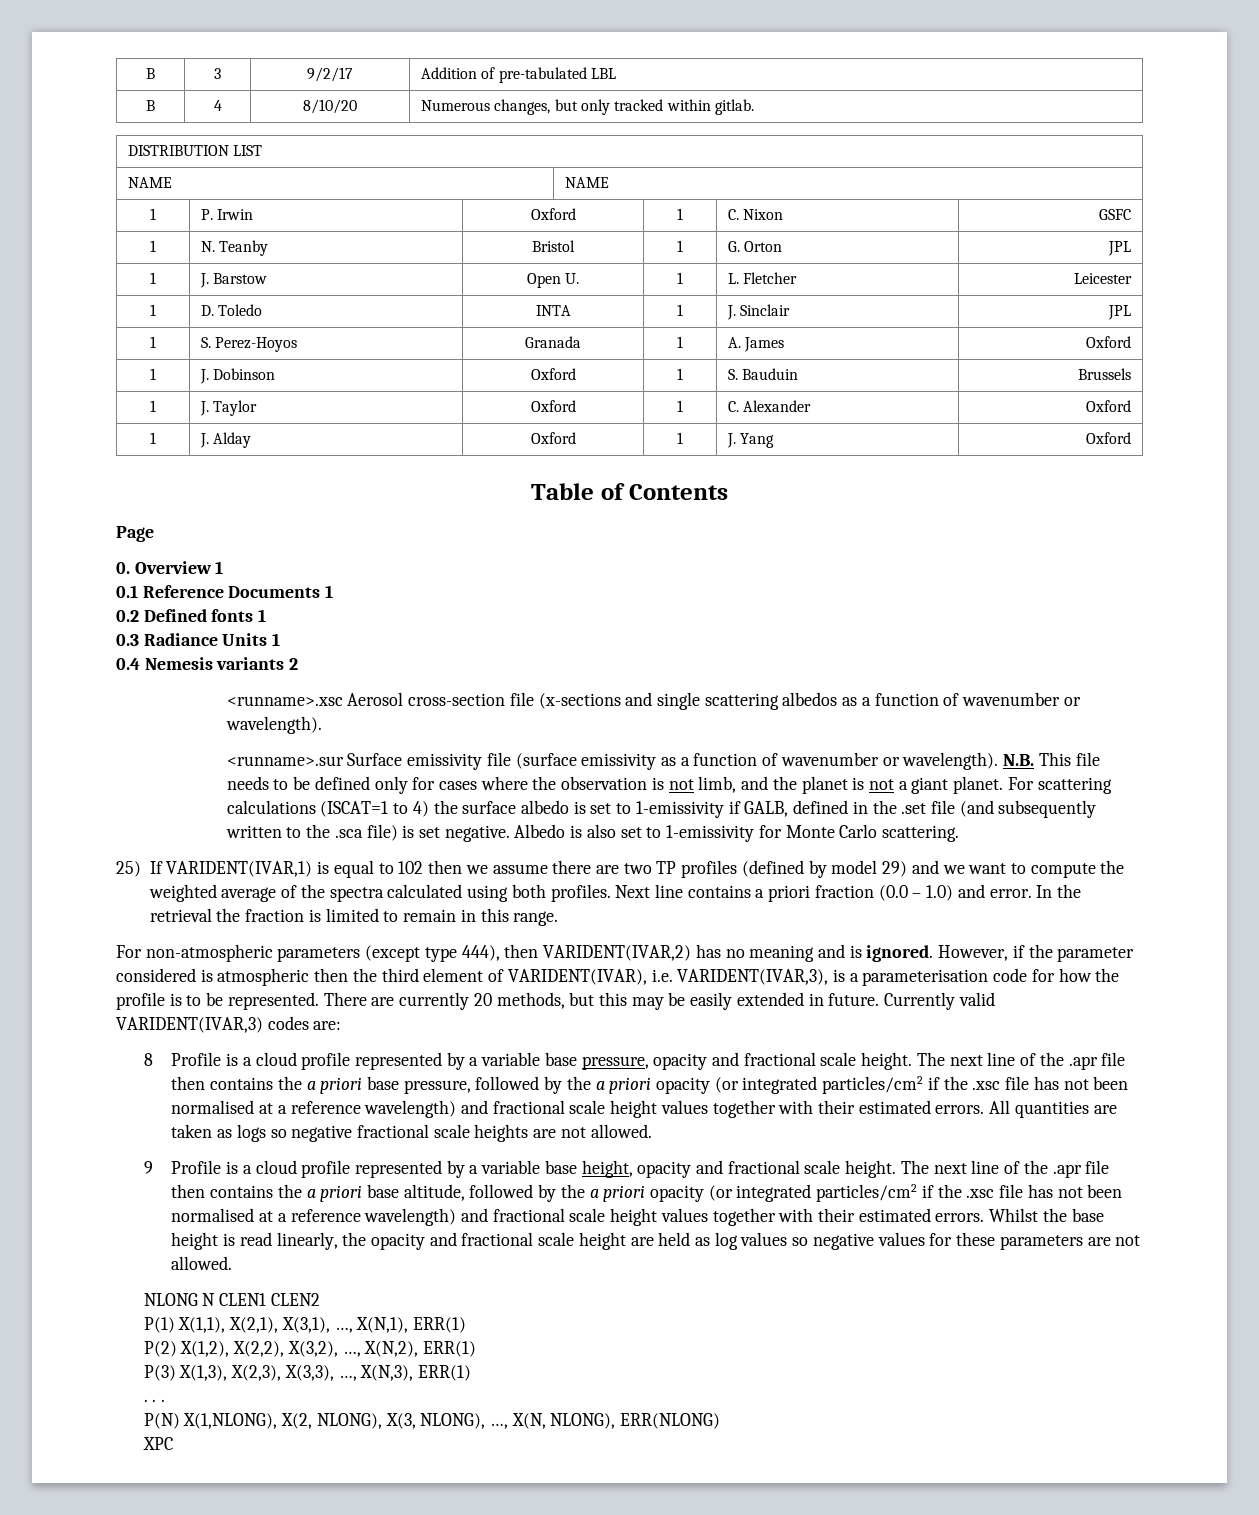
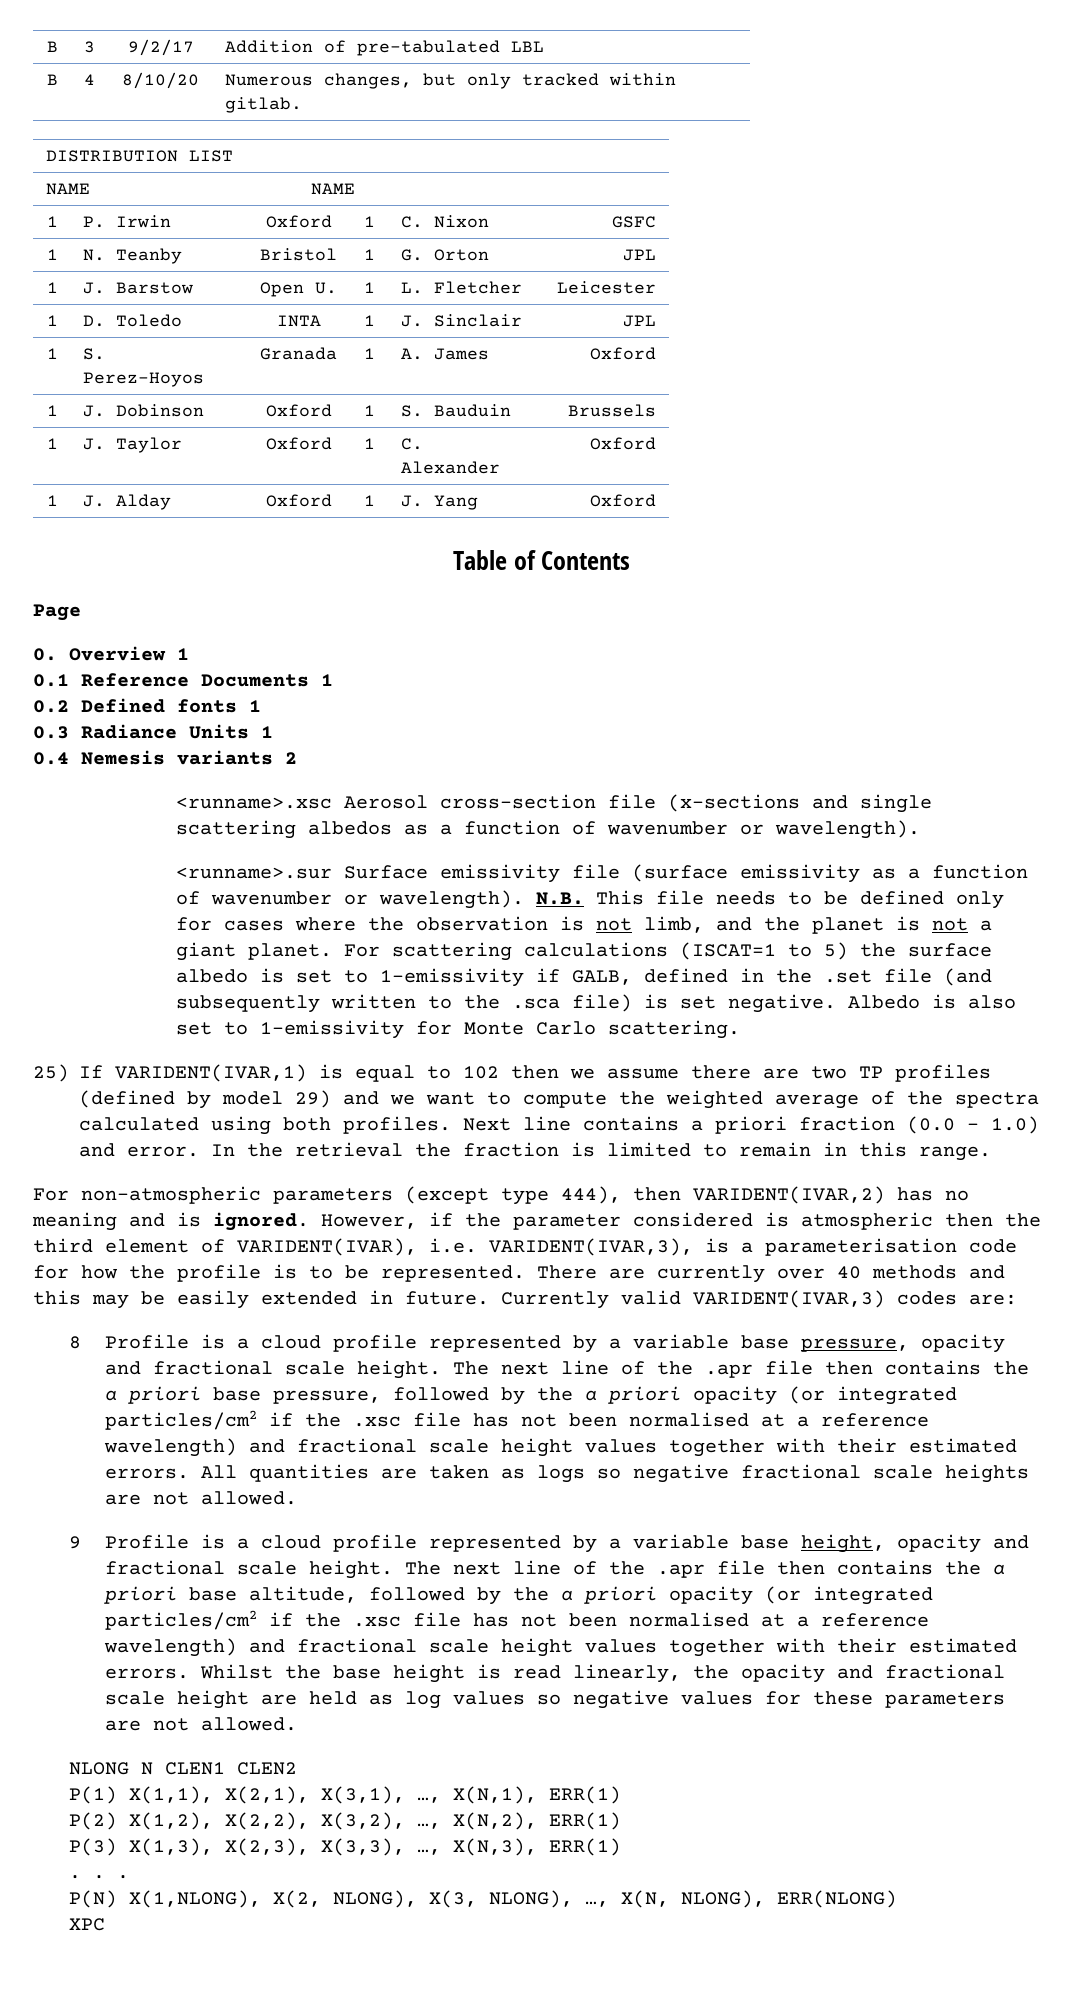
[412,801,429,817] 4) -> [824,942,849,960] 5)
[473,992,595,1009] 20 methods, but -> [777,1265,1005,1279] over 40 methods and

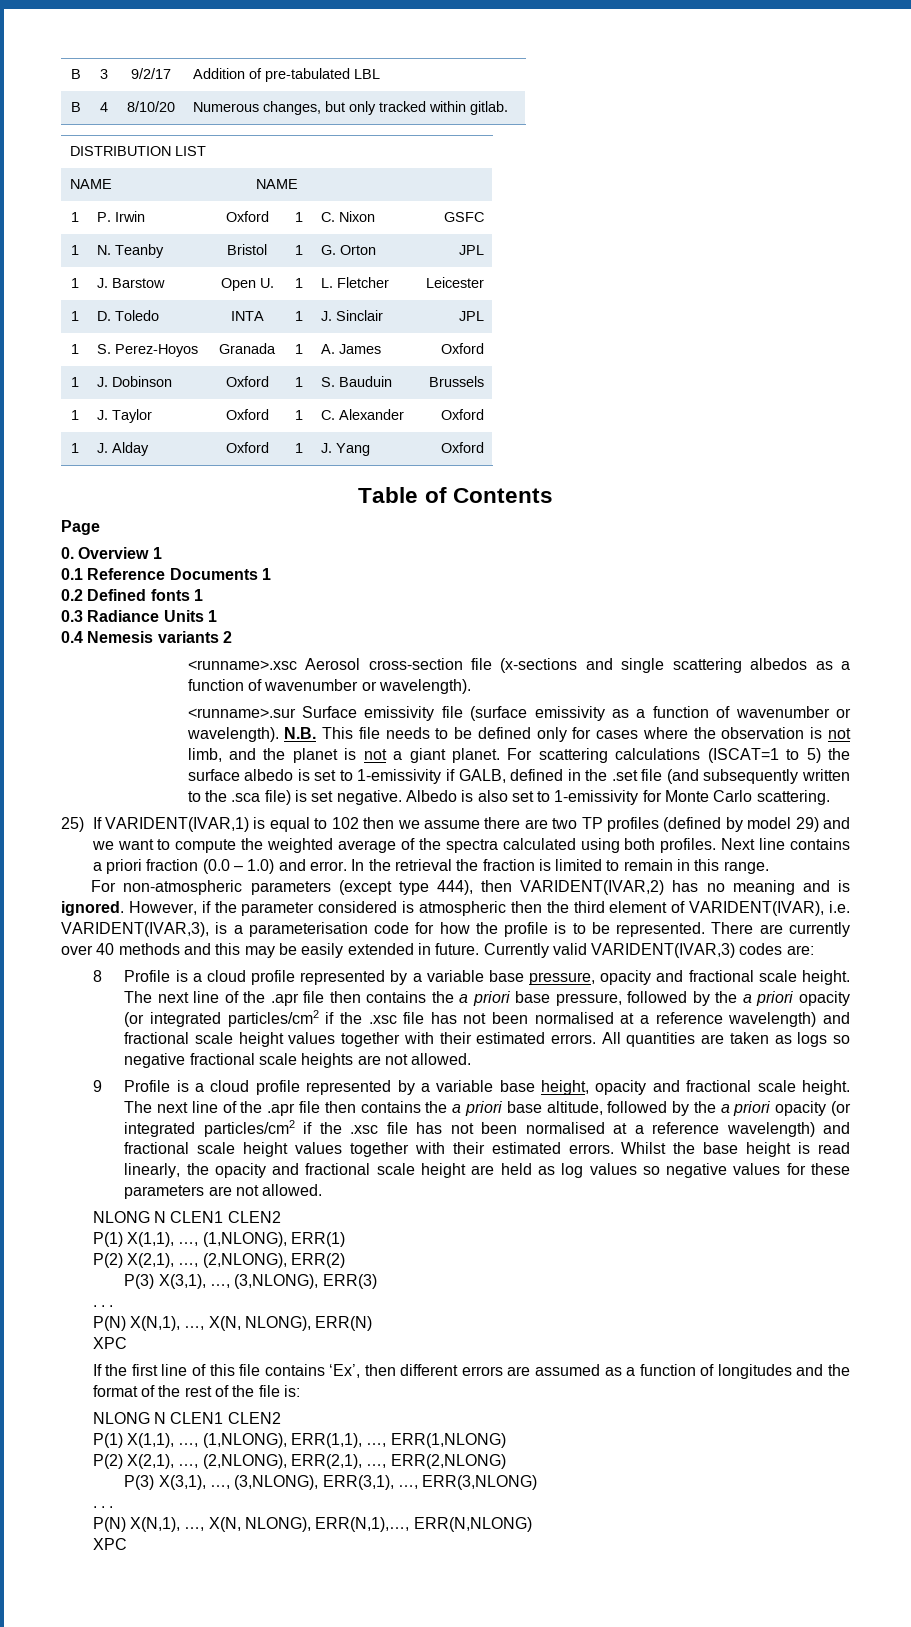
[224,1786,621,1804] [68,1812,621,1830] [68,1838,621,1856] [68,1875,129,1879] [68,1890,897,1908] [68,1918,105,1931] X(2,1), X(3,1), …, X(N,1), ERR(1) // P(2) X(1,2), X(2,2), X(3,2), …, X(N,2), ERR(1) // P(3) X(1,3), X(2,3), X(3,3), …, X(N,3), ERR(1) // . . . // P(N) X(1,NLONG), X(2, NLONG), X(3, NLONG), …, X(N, NLONG), ERR(NLONG) // XPC -> [178,1232,345,1247] [92,1253,345,1268] [124,1274,377,1289] [92,1305,114,1307] [92,1316,373,1331] [92,1337,127,1349] [92,1364,851,1379] [92,1385,300,1397] [92,1412,281,1424] [92,1433,506,1448] [92,1454,506,1469] [124,1475,538,1490] [92,1506,114,1508] [92,1517,532,1532] [92,1538,127,1550] …, (1,NLONG), ERR(1) // P(2) X(2,1), …, (2,NLONG), ERR(2) // P(3) X(3,1), …, (3,NLONG), ERR(3) // . . . // P(N) X(N,1), …, X(N, NLONG), ERR(N) // XPC // If the first line of this file contains ‘Ex’, then different errors are assumed as a function of longitudes and the format of the rest of the file is: // NLONG N CLEN1 CLEN2 // P(1) X(1,1), …, (1,NLONG), ERR(1,1), …, ERR(1,NLONG) // P(2) X(2,1), …, (2,NLONG), ERR(2,1), …, ERR(2,NLONG) // P(3) X(3,1), …, (3,NLONG), ERR(3,1), …, ERR(3,NLONG) // . . . // P(N) X(N,1), …, X(N, NLONG), ERR(N,1),…, ERR(N,NLONG) // XPC

